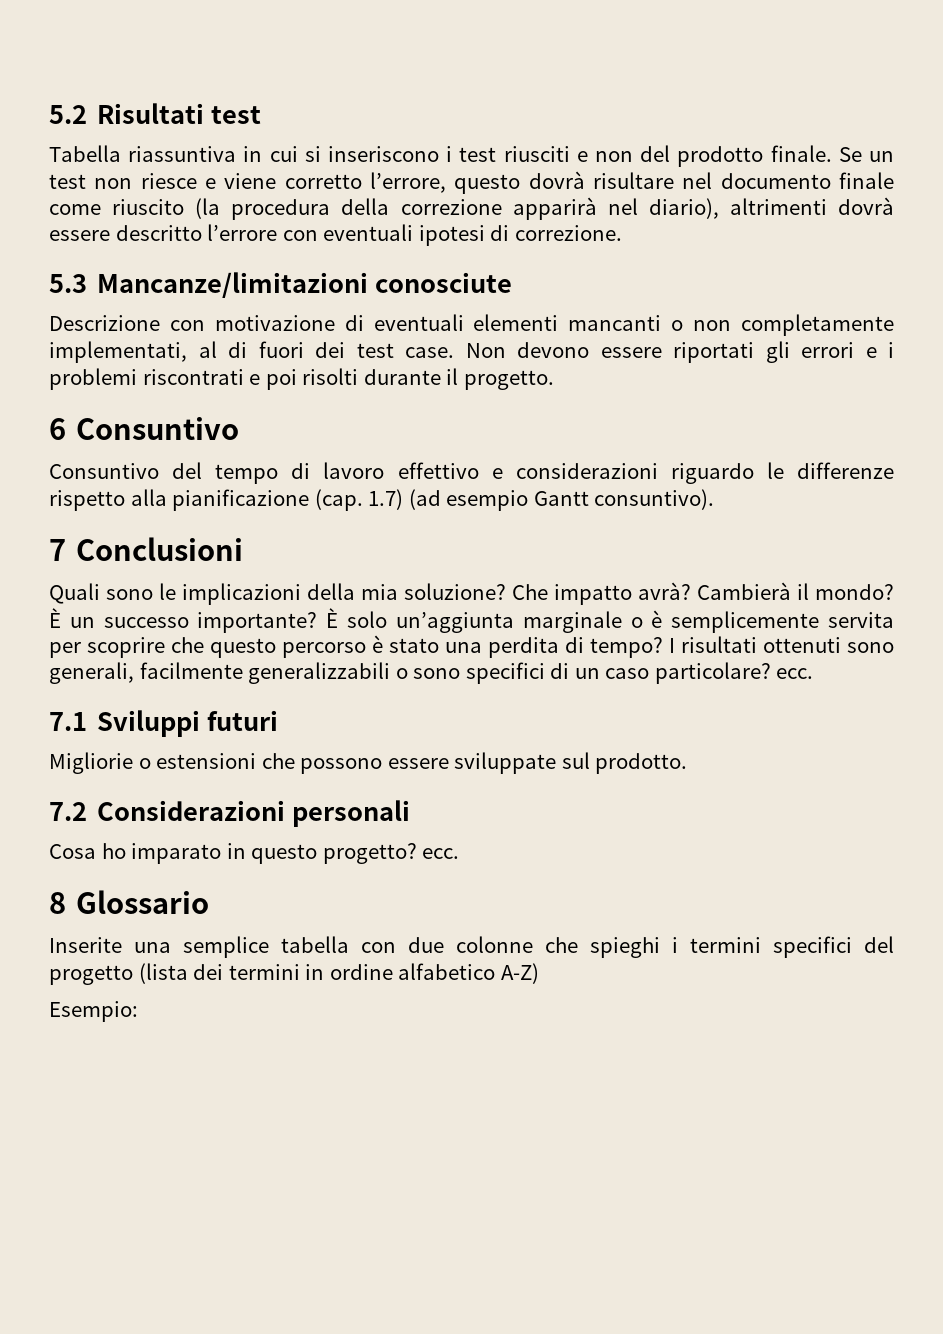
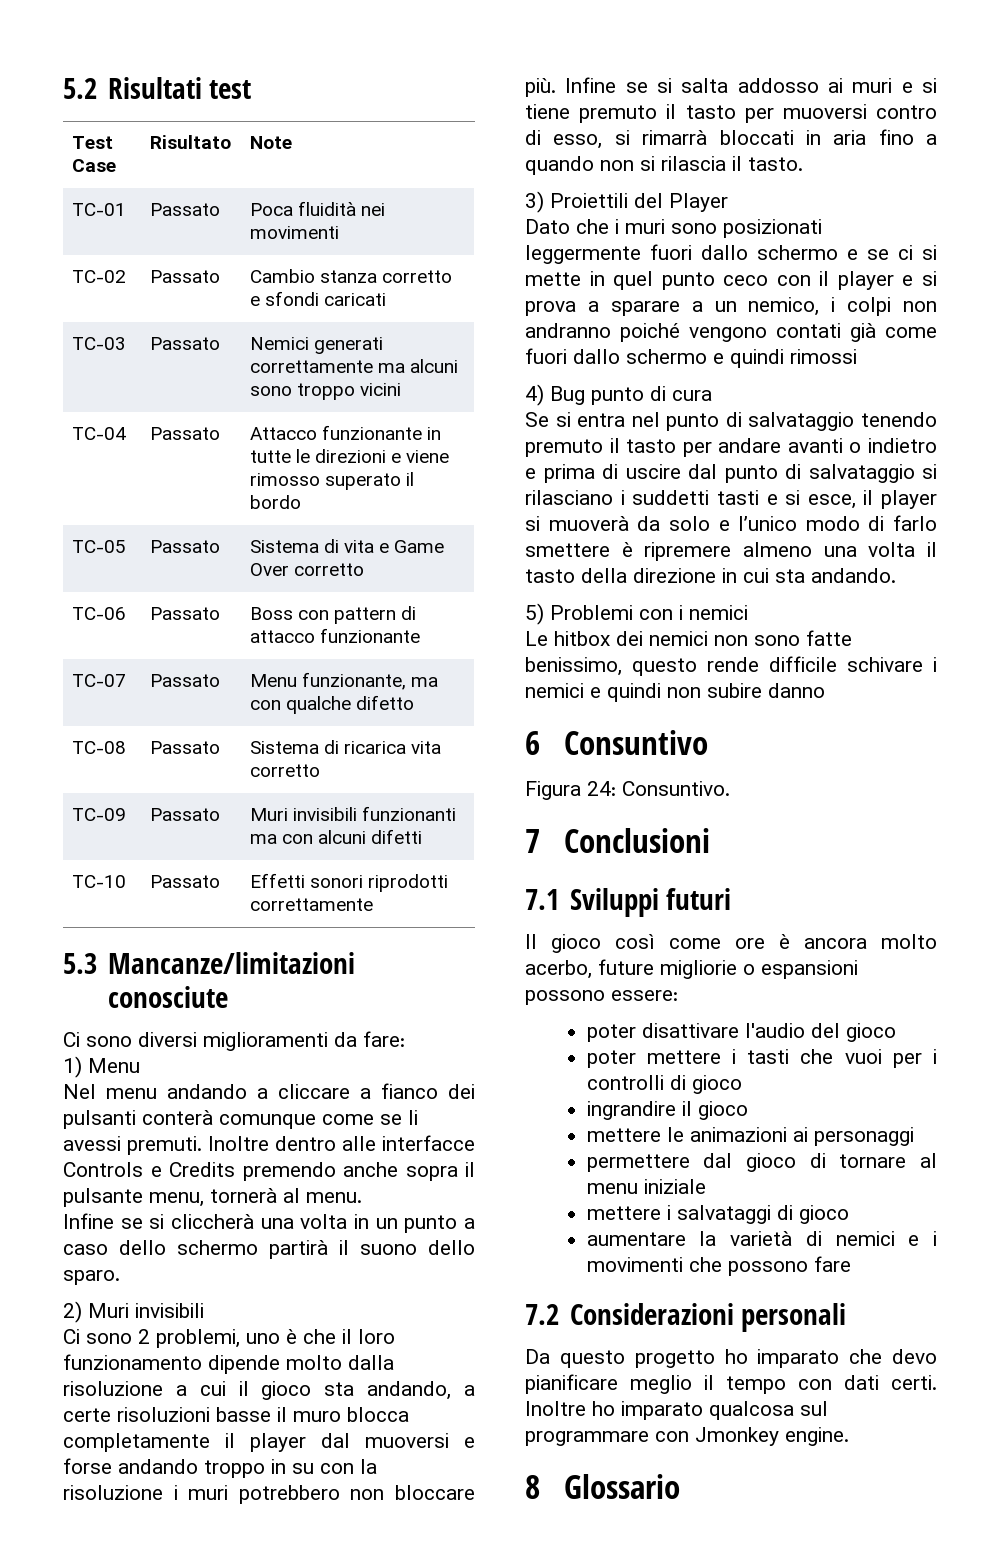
[49,145,895,167] [49,171,895,194] [49,197,895,220] [49,224,622,246] [49,272,513,298] [49,314,895,336] [49,341,894,363] [49,368,554,390] [49,417,240,440] [49,462,895,484] [49,489,715,511] [49,537,244,561] [49,582,894,605] [49,608,895,633] [49,635,894,658] [49,662,814,684] [49,710,279,737] [49,752,688,774] [49,800,411,827] [49,843,460,864] [49,890,210,914] [49,936,894,958] [49,963,539,985] [49,1001,138,1022] // Tabella riassuntiva in cui si inseriscono i test riusciti e non del prodotto finale. Se un test non riesce e viene corretto l’errore, questo dovrà risultare nel documento finale come riuscito (la procedura della correzione apparirà nel diario), altrimenti dovrà essere descritto l’errore con eventuali ipotesi di correzione. // 5.3 Mancanze/limitazioni conosciute // Descrizione con motivazione di eventuali elementi mancanti o non completamente implementati, al di fuori dei test case. Non devono essere riportati gli errori e i problemi riscontrati e poi risolti durante il progetto. // 6 Consuntivo // Consuntivo del tempo di lavoro effettivo e considerazioni riguardo le differenze rispetto alla pianificazione (cap. 1.7) (ad esempio Gantt consuntivo). // 7 Conclusioni // Quali sono le implicazioni della mia soluzione? Che impatto avrà? Cambierà il mondo? È un successo importante? È solo un’aggiunta marginale o è semplicemente servita per scoprire che questo percorso è stato una perdita di tempo? I risultati ottenuti sono generali, facilmente generalizzabili o sono specifici di un caso particolare? ecc. // 7.1 Sviluppi futuri // Migliorie o estensioni che possono essere sviluppate sul prodotto. // 7.2 Considerazioni personali // Cosa ho imparato in questo progetto? ecc. // 8 Glossario // Inserite una semplice tabella con due colonne che spieghi i termini specifici del progetto (lista dei termini in ordine alfabetico A-Z) // Esempio: -> [71,136,113,149] [71,159,116,172] [149,135,231,149] [249,136,292,149] [71,203,126,216] [149,203,220,216] [249,201,386,216] [249,226,339,239] [71,270,126,283] [149,270,220,283] [249,269,453,283] [249,291,387,306] [71,337,126,350] [149,337,220,350] [249,337,384,354] [249,359,459,373] [249,383,402,400] [71,427,126,440] [149,427,220,440] [249,425,442,440] [249,449,450,463] [249,472,415,490] [249,495,301,509] [71,540,126,553] [149,540,220,553] [249,539,445,553] [249,563,365,576] [71,607,126,620] [149,607,220,620] [249,606,417,624] [249,628,421,643] [71,674,126,687] [149,674,220,687] [249,672,439,690] [249,695,415,714] [71,741,126,754] [149,741,220,754] [249,740,442,754] [249,764,320,777] [71,808,126,821] [149,808,220,821] [249,806,457,821] [249,829,423,844] [71,875,126,888] [149,875,220,888] [249,873,449,892] [249,898,373,911] [63,952,355,974] [107,986,228,1008] [63,1031,405,1051] [63,1056,140,1078] [63,1083,475,1099] [63,1110,418,1129] [63,1135,475,1155] [63,1162,475,1181] [63,1188,362,1207] [63,1213,476,1233] [63,1240,475,1259] [63,1270,120,1285] [63,1301,204,1323] [63,1329,395,1348] [63,1354,394,1374] [63,1381,475,1400] [63,1407,409,1422] [63,1433,475,1452] [63,1458,377,1478] [63,1485,475,1504] [525,77,937,97] [525,104,937,123] [525,129,937,149] [525,156,803,175] [525,191,728,213] [525,219,822,238] [525,244,937,264] [525,271,937,290] [525,297,937,316] [525,323,937,342] [525,348,857,368] [525,384,712,406] [525,412,937,431] [525,438,937,457] [525,464,937,483] [525,490,937,509] [525,515,937,531] [525,542,937,561] [525,568,896,583] [525,603,748,625] [525,630,852,646] [525,656,937,676] [525,683,825,702] [525,730,708,755] [525,781,730,800] [525,828,710,853] [525,888,732,917] [525,934,937,953] [525,959,858,979] [525,990,678,1005] [586,1023,896,1042] [586,1049,937,1068] [586,1075,742,1094] [586,1101,748,1120] [586,1127,914,1146] [586,1153,937,1172] [586,1179,706,1194] [586,1205,849,1224] [586,1231,938,1246] [586,1256,851,1276] [525,1303,847,1332] [525,1349,937,1368] [525,1374,937,1394] [525,1401,828,1420] [525,1427,849,1446] [525,1474,680,1499] // Test Case | Risultato | Note // TC-01 | Passato | Poca fluidità nei movimenti // TC-02 | Passato | Cambio stanza corretto e sfondi caricati // TC-03 | Passato | Nemici generati correttamente ma alcuni sono troppo vicini // TC-04 | Passato | Attacco funzionante in tutte le direzioni e viene rimosso superato il bordo // TC-05 | Passato | Sistema di vita e Game Over corretto // TC-06 | Passato | Boss con pattern di attacco funzionante // TC-07 | Passato | Menu funzionante, ma con qualche difetto // TC-08 | Passato | Sistema di ricarica vita corretto // TC-09 | Passato | Muri invisibili funzionanti ma con alcuni difetti // TC-10 | Passato | Effetti sonori riprodotti correttamente // 5.3 Mancanze/limitazioni conosciute // Ci sono diversi miglioramenti da fare: // 1) Menu // Nel menu andando a cliccare a fianco dei pulsanti conterà comunque come se li avessi premuti. Inoltre dentro alle interfacce Controls e Credits premendo anche sopra il pulsante menu, tornerà al menu. // Infine se si cliccherà una volta in un punto a caso dello schermo partirà il suono dello sparo. // 2) Muri invisibili // Ci sono 2 problemi, uno è che il loro funzionamento dipende molto dalla risoluzione a cui il gioco sta andando, a certe risoluzioni basse il muro blocca completamente il player dal muoversi e forse andando troppo in su con la risoluzione i muri potrebbero non bloccare più. Infine se si salta addosso ai muri e si tiene premuto il tasto per muoversi contro di esso, si rimarrà bloccati in aria fino a quando non si rilascia il tasto. // 3) Proiettili del Player // Dato che i muri sono posizionati leggermente fuori dallo schermo e se ci si mette in quel punto ceco con il player e si prova a sparare a un nemico, i colpi non andranno poiché vengono contati già come fuori dallo schermo e quindi rimossi // 4) Bug punto di cura // Se si entra nel punto di salvataggio tenendo premuto il tasto per andare avanti o indietro e prima di uscire dal punto di salvataggio si rilasciano i suddetti tasti e si esce, il player si muoverà da solo e l’unico modo di farlo smettere è ripremere almeno una volta il tasto della direzione in cui sta andando. // 5) Problemi con i nemici // Le hitbox dei nemici non sono fatte benissimo, questo rende difficile schivare i nemici e quindi non subire danno // 6 Consuntivo // Figura 24: Consuntivo. // 7 Conclusioni // 7.1 Sviluppi futuri // Il gioco così come ore è ancora molto acerbo, future migliorie o espansioni possono essere: // poter disattivare l'audio del gioco // poter mettere i tasti che vuoi per i controlli di gioco // ingrandire il gioco // mettere le animazioni ai personaggi // permettere dal gioco di tornare al menu iniziale // mettere i salvataggi di gioco // aumentare la varietà di nemici e i movimenti che possono fare // 7.2 Considerazioni personali // Da questo progetto ho imparato che devo pianificare meglio il tempo con dati certi. Inoltre ho imparato qualcosa sul programmare con Jmonkey engine. // 8 Glossario

